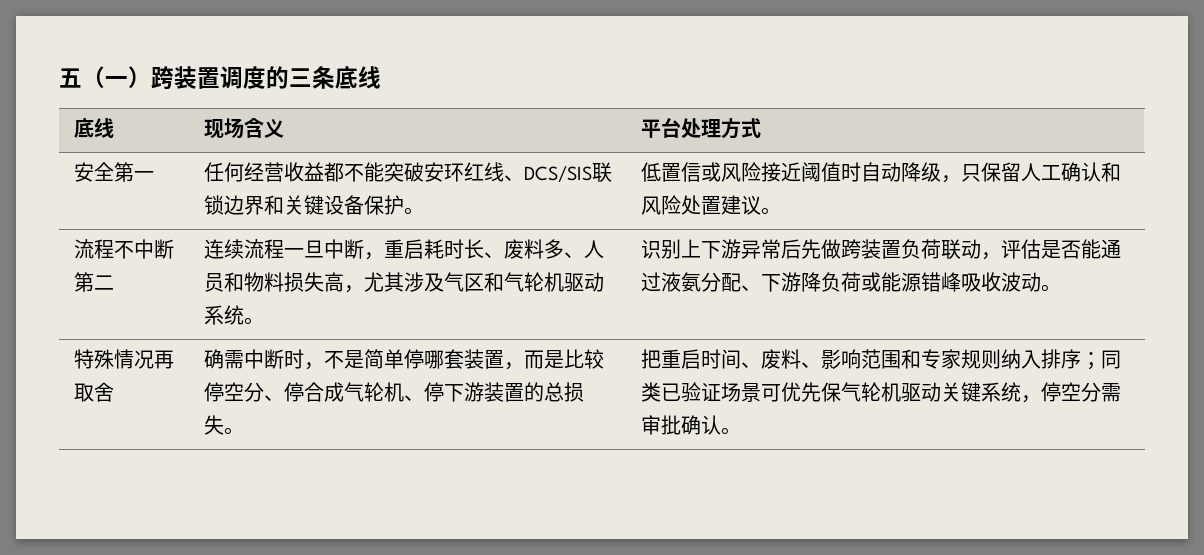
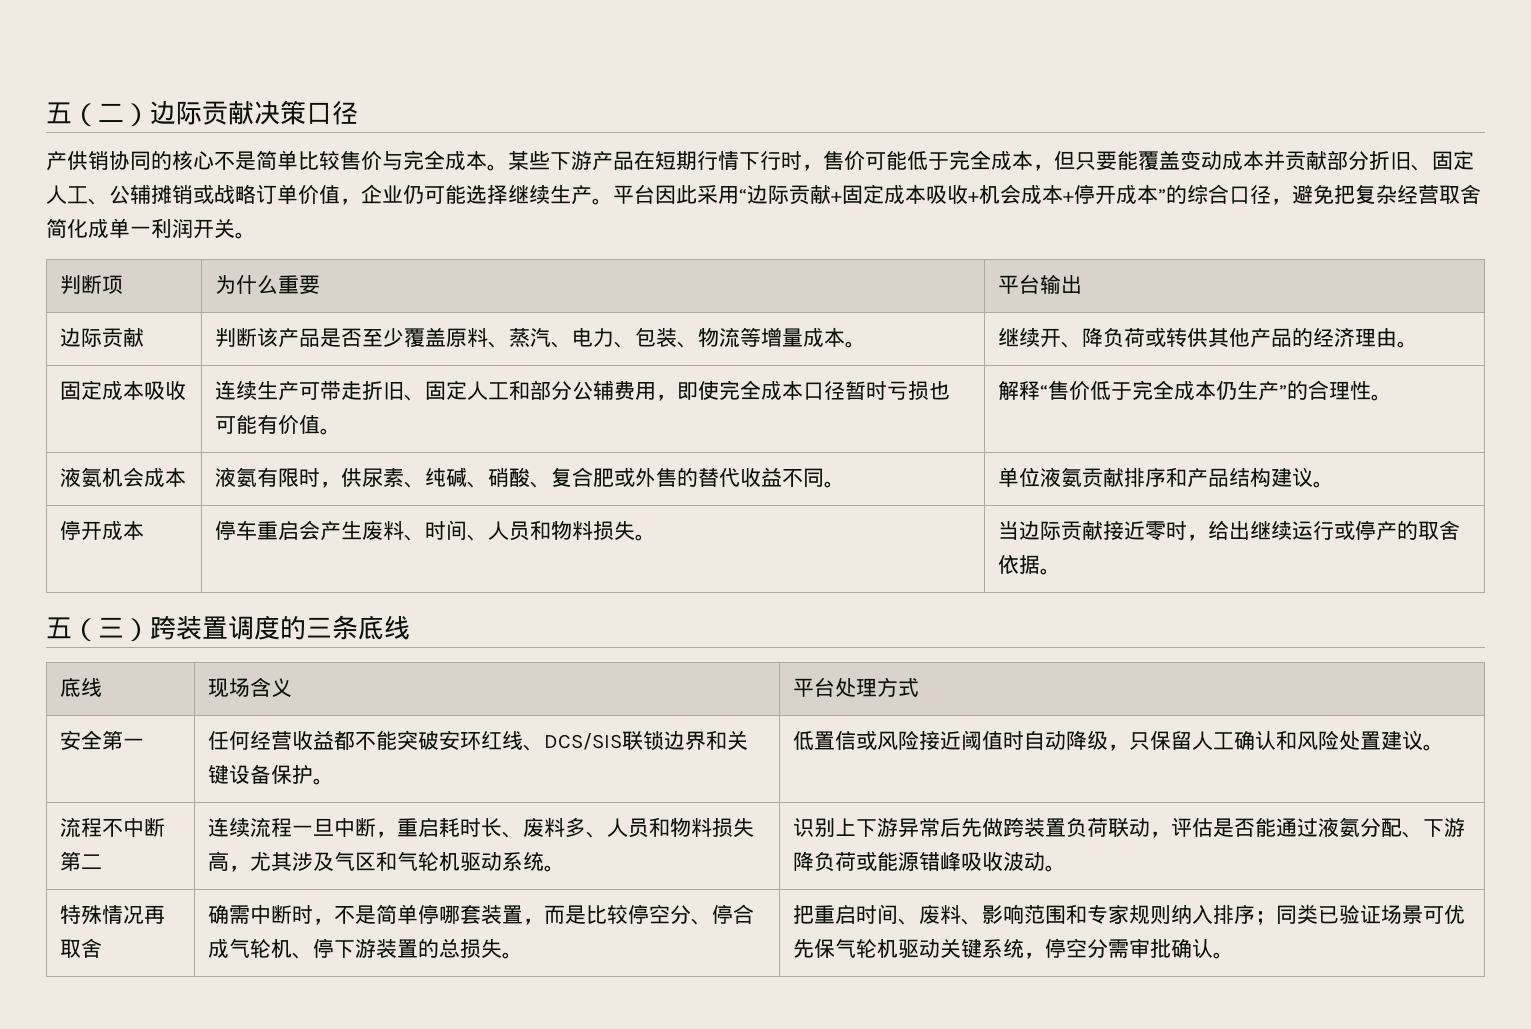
[59,66,128,88] 五（一 -> [46,100,358,127] [46,150,1474,171] [46,184,1481,205] [46,218,256,239] [60,275,124,294] [215,275,321,295] [998,274,1083,294] [60,328,145,348] [215,327,867,348] [998,327,1419,348] [60,380,187,400] [215,380,951,401] [215,414,342,435] [998,380,1393,401] [60,467,187,488] [215,467,846,488] [998,467,1335,488] [60,520,145,541] [215,520,657,541] [998,520,1461,541] [998,555,1062,575] [46,617,124,642] 五（二）边际贡献决策口径 // 产供销协同的核心不是简单比较售价与完全成本。某些下游产品在短期行情下行时，售价可能低于完全成本，但只要能覆盖变动成本并贡献部分折旧、固定人工、公辅摊销或战略订单价值，企业仍可能选择继续生产。平台因此采用“边际贡献+固定成本吸收+机会成本+停开成本”的综合口径，避免把复杂经营取舍简化成单一利润开关。 // 判断项 | 为什么重要 | 平台输出 // 边际贡献 | 判断该产品是否至少覆盖原料、蒸汽、电力、包装、物流等增量成本。 | 继续开、降负荷或转供其他产品的经济理由。 // 固定成本吸收 | 连续生产可带走折旧、固定人工和部分公辅费用，即使完全成本口径暂时亏损也可能有价值。 | 解释“售价低于完全成本仍生产”的合理性。 // 液氨机会成本 | 液氨有限时，供尿素、纯碱、硝酸、复合肥或外售的替代收益不同。 | 单位液氨贡献排序和产品结构建议。 // 停开成本 | 停车重启会产生废料、时间、人员和物料损失。 | 当边际贡献接近零时，给出继续运行或停产的取舍依据。 // 五（三

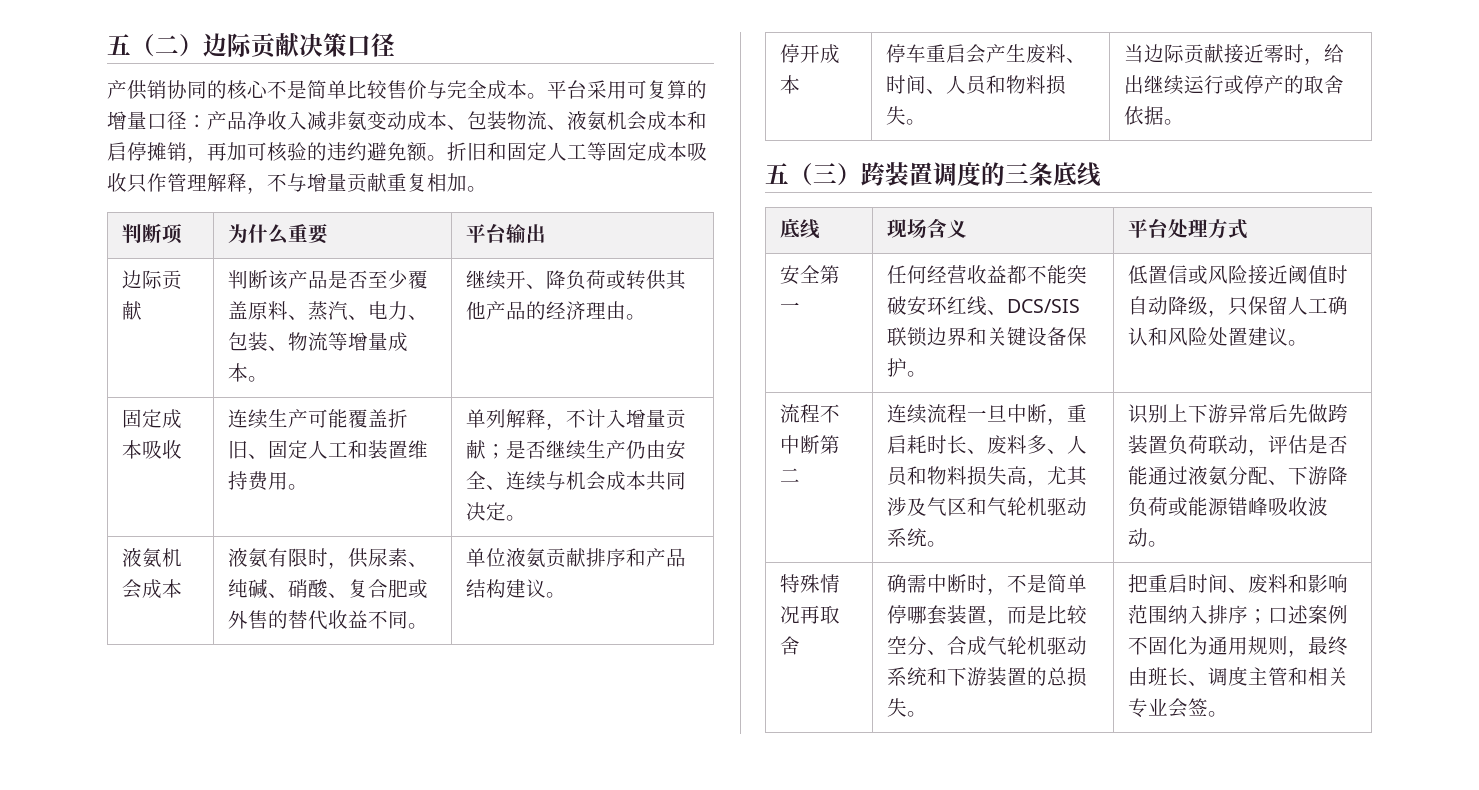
[508,150,1474,171] [46,184,1481,205] [46,218,235,239] 某些下游产品在短期行情下行时，售价可能低于完全成本，但只要能覆盖变动成本并贡献部分折旧、固定人工、公辅摊销或战略订单价值，企业仍可能选择继续生产。平台因此采用“边际贡献+固定成本吸收+机会成本+停开成本”的综合口径，避免把复杂经营取舍简化成单一利润开关 -> [547,80,707,99] [107,111,707,131] [107,142,707,163] [107,173,467,194] 平台采用可复算的增量口径：产品净收入减非氨变动成本、包装物流、液氨机会成本和启停摊销，再加可核验的违约避免额。折旧和固定人工等固定成本吸收只作管理解释，不与增量贡献重复相加
[320,380,363,401] 带走 -> [328,409,389,428] 能覆盖
[530,380,951,401] [215,414,342,435] [998,380,1372,401] 部分公辅费用，即使完全成本口径暂时亏损也可能有价值。 | 解释“售价低于完全成本仍生产”的合理性 -> [368,440,429,459] [228,471,309,491] [466,409,688,430] [466,440,687,460] [466,471,687,491] [466,502,507,521] 装置维持费用。 | 单列解释，不计入增量贡献；是否继续生产仍由安全、连续与机会成本共同决定
[628,904,755,925] [208,938,335,959] 停空分、停合成气轮机、停 -> [887,636,1088,656] [887,667,948,686] 空分、合成气轮机驱动系统和
[961,918,983,925] 、 -> [1288,574,1309,593] 和
[1066,904,1466,925] [793,938,1214,959] 和专家规则纳入排序；同类已验证场景可优先保气轮机驱动关键系统，停空分需审批确认 -> [1168,605,1349,624] [1128,636,1349,657] [1128,667,1349,686] [1128,698,1209,718] 纳入排序；口述案例不固化为通用规则，最终由班长、调度主管和相关专业会签

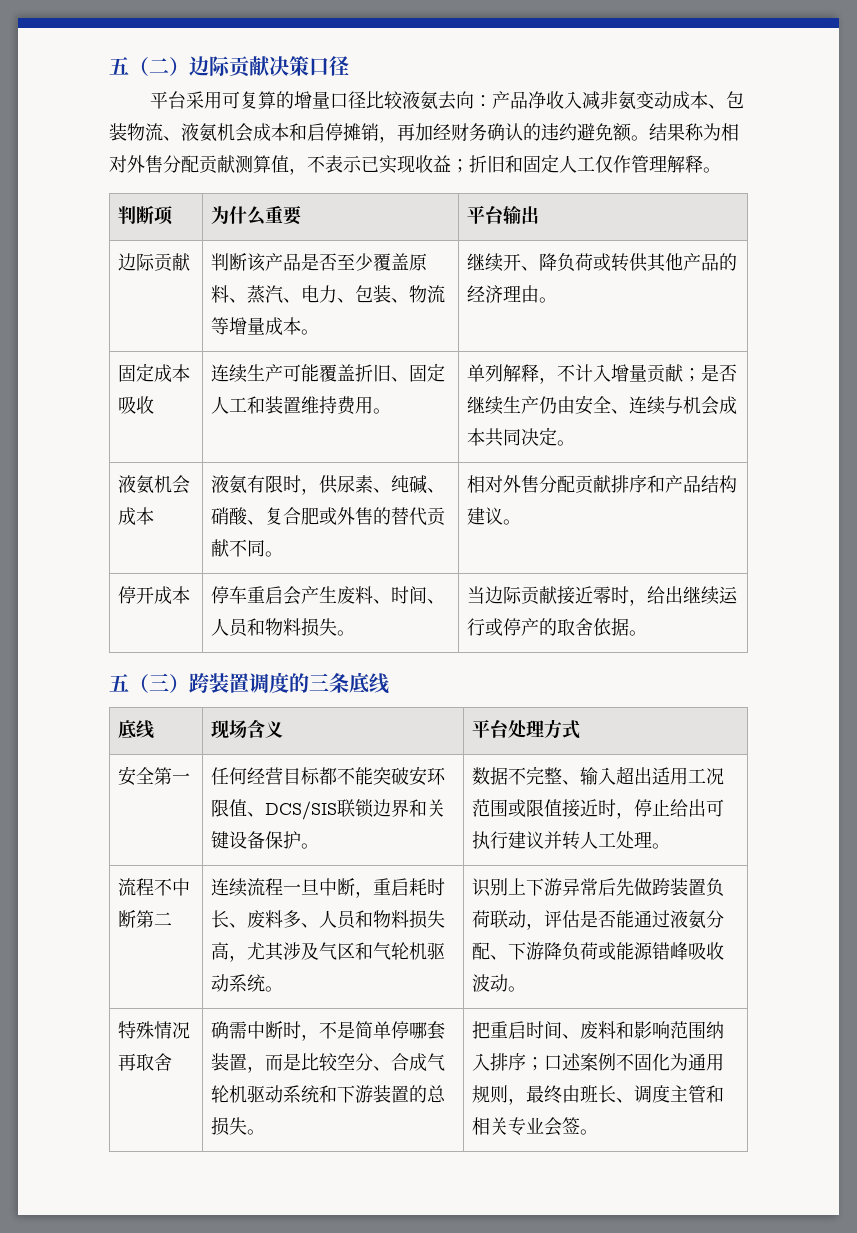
[107,80,547,100] 产供销协同的核心不是简单比较售价与完全成本。 -> (349, 66) none
(187, 120) none -> [365,91,474,110] 比较液氨去向
[247,142,307,162] 可核验 -> [433,123,523,141] 经财务确认
[447,142,707,162] [107,173,467,194] 折旧和固定人工等固定成本吸收只作管理解释，不与增量贡献重复相加 -> [649,123,739,141] [109,154,703,175] 结果称为相对外售分配贡献测算值，不表示已实现收益；折旧和固定人工仅作管理解释
[328,610,369,629] 收益 -> [426,507,446,526] [210,539,229,557] 贡献
[466,548,547,568] 单位液氨 -> [466,475,575,493] 相对外售分配
[967,265,1008,284] 收益 -> [282,767,320,785] 目标
[947,296,988,316] 红线 -> [210,799,247,817] 限值
[1128,265,1349,285] [1128,296,1349,317] [1128,327,1289,346] 低置信或风险接近阈值时自动降级，只保留人工确认和风险处置建议 -> [471,766,724,785] [471,799,724,819] [471,831,652,850] 数据不完整、输入超出适用工况范围或限值接近时，停止给出可执行建议并转人工处理

